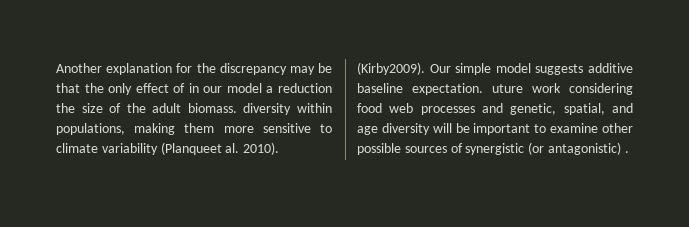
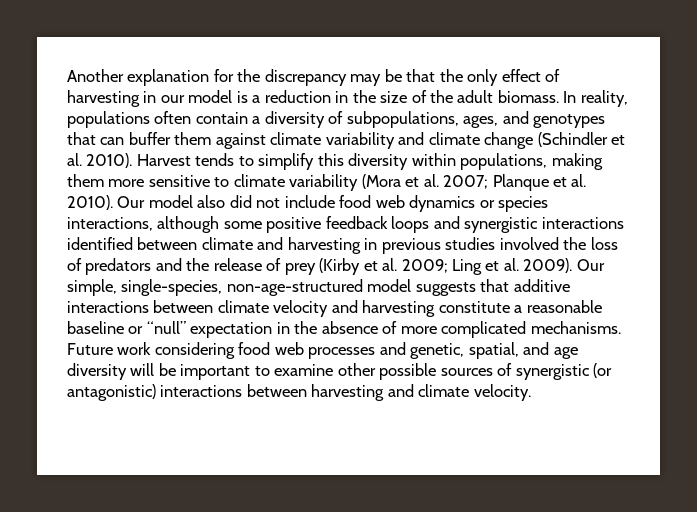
(186, 88) none -> [67,90,140,107] harvesting
(262, 88) none -> [236,91,248,103] is
(333, 88) none -> [335,91,349,103] in
(237, 108) none -> [563,90,628,107] [67,111,606,128] [67,132,626,149] [67,153,344,170] In reality, populations often contain a diversity of subpopulations, ages, and genotypes that can buffer them against climate variability and climate change (Schindler et al. 2010). Harvest tends to simplify this
[160,142,280,155] [357,62,633,75] [357,83,523,95] (Planqueet al. 2010). (Kirby2009). Our simple model suggests additive baseline expectation. uture -> [361,174,587,191] [67,195,549,212] [67,216,624,233] [67,237,618,254] [67,258,605,275] [67,279,570,296] [67,300,602,317] [67,321,621,338] [67,343,113,355] (Mora et al. 2007; Planque et al. 2010). Our model also did not include food web dynamics or species interactions, although some positive feedback loops and synergistic interactions identified between climate and harvesting in previous studies involved the loss of predators and the release of prey (Kirby et al. 2009; Ling et al. 2009). Our simple, single-species, non-age-structured model suggests that additive interactions between climate velocity and harvesting constitute a reasonable baseline or “null” expectation in the absence of more complicated mechanisms. Future
[624,151,629,153] . -> [160,384,531,401] interactions between harvesting and climate velocity.

